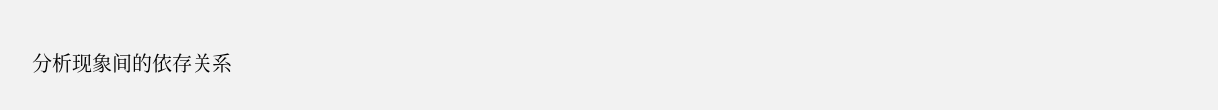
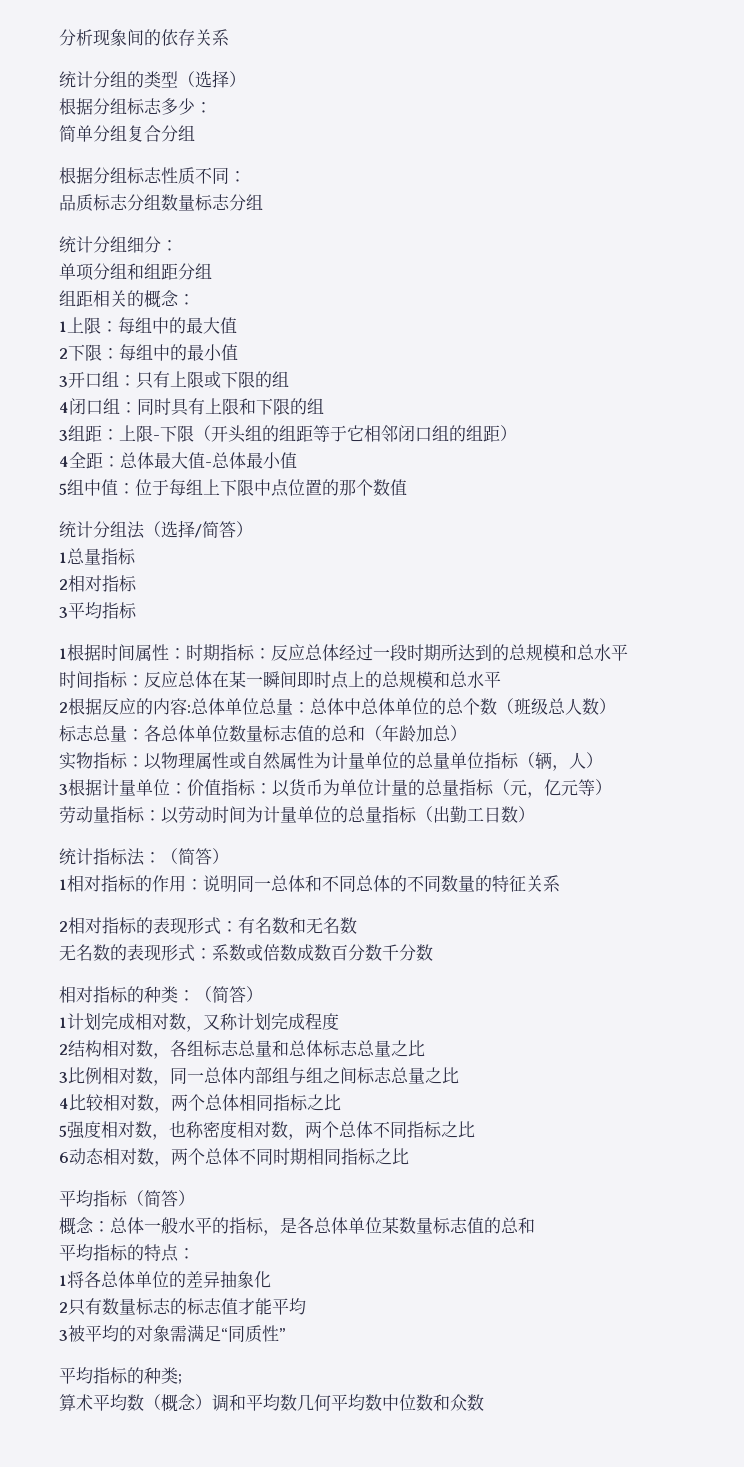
(232, 63) none -> [59,70,246,88] [59,98,212,115] [59,125,195,142] [59,167,246,185] [59,194,263,212] [59,236,178,253] [59,263,212,281] [59,290,195,308] [59,317,237,334] [59,344,238,361] [59,371,289,389] [59,398,324,416] [59,425,517,443] [59,452,297,469] [59,479,407,497] [59,520,253,539] [59,548,136,565] [59,575,137,592] [59,602,137,619] [59,644,628,661] [59,671,501,689] [59,698,616,715] [59,724,467,743] [59,752,603,771] [59,779,612,798] [59,806,535,824] [59,848,229,866] [59,875,560,893] [59,917,357,935] [59,944,433,962] [59,986,263,1003] [59,1013,339,1032] [59,1040,425,1059] [59,1067,459,1086] [59,1094,341,1113] [59,1121,475,1140] [59,1148,409,1167] [59,1190,195,1207] [59,1217,535,1236] [59,1244,195,1262] [59,1271,271,1288] [59,1298,306,1316] [59,1325,286,1343] [59,1367,182,1384] [59,1394,484,1412] // 统计分组的类型（选择） // 根据分组标志多少： // 简单分组复合分组 // 根据分组标志性质不同： // 品质标志分组数量标志分组 // 统计分组细分： // 单项分组和组距分组 // 组距相关的概念： // 1上限：每组中的最大值 // 2下限：每组中的最小值 // 3开口组：只有上限或下限的组 // 4闭口组：同时具有上限和下限的组 // 3组距：上限-下限（开头组的组距等于它相邻闭口组的组距） // 4全距：总体最大值-总体最小值 // 5组中值：位于每组上下限中点位置的那个数值 // 统计分组法（选择/简答） // 1总量指标 // 2相对指标 // 3平均指标 // 1根据时间属性：时期指标：反应总体经过一段时期所达到的总规模和总水平 // 时间指标：反应总体在某一瞬间即时点上的总规模和总水平 // 2根据反应的内容:总体单位总量：总体中总体单位的总个数（班级总人数） // 标志总量：各总体单位数量标志值的总和（年龄加总） // 实物指标：以物理属性或自然属性为计量单位的总量单位指标（辆，人） // 3根据计量单位：价值指标：以货币为单位计量的总量指标（元，亿元等） // 劳动量指标：以劳动时间为计量单位的总量指标（出勤工日数） // 统计指标法：（简答） // 1相对指标的作用：说明同一总体和不同总体的不同数量的特征关系 // 2相对指标的表现形式：有名数和无名数 // 无名数的表现形式：系数或倍数成数百分数千分数 // 相对指标的种类：（简答） // 1计划完成相对数，又称计划完成程度 // 2结构相对数，各组标志总量和总体标志总量之比 // 3比例相对数，同一总体内部组与组之间标志总量之比 // 4比较相对数，两个总体相同指标之比 // 5强度相对数，也称密度相对数，两个总体不同指标之比 // 6动态相对数，两个总体不同时期相同指标之比 // 平均指标（简答） // 概念：总体一般水平的指标，是各总体单位某数量标志值的总和 // 平均指标的特点： // 1将各总体单位的差异抽象化 // 2只有数量标志的标志值才能平均 // 3被平均的对象需满足“同质性” // 平均指标的种类; // 算术平均数（概念）调和平均数几何平均数中位数和众数

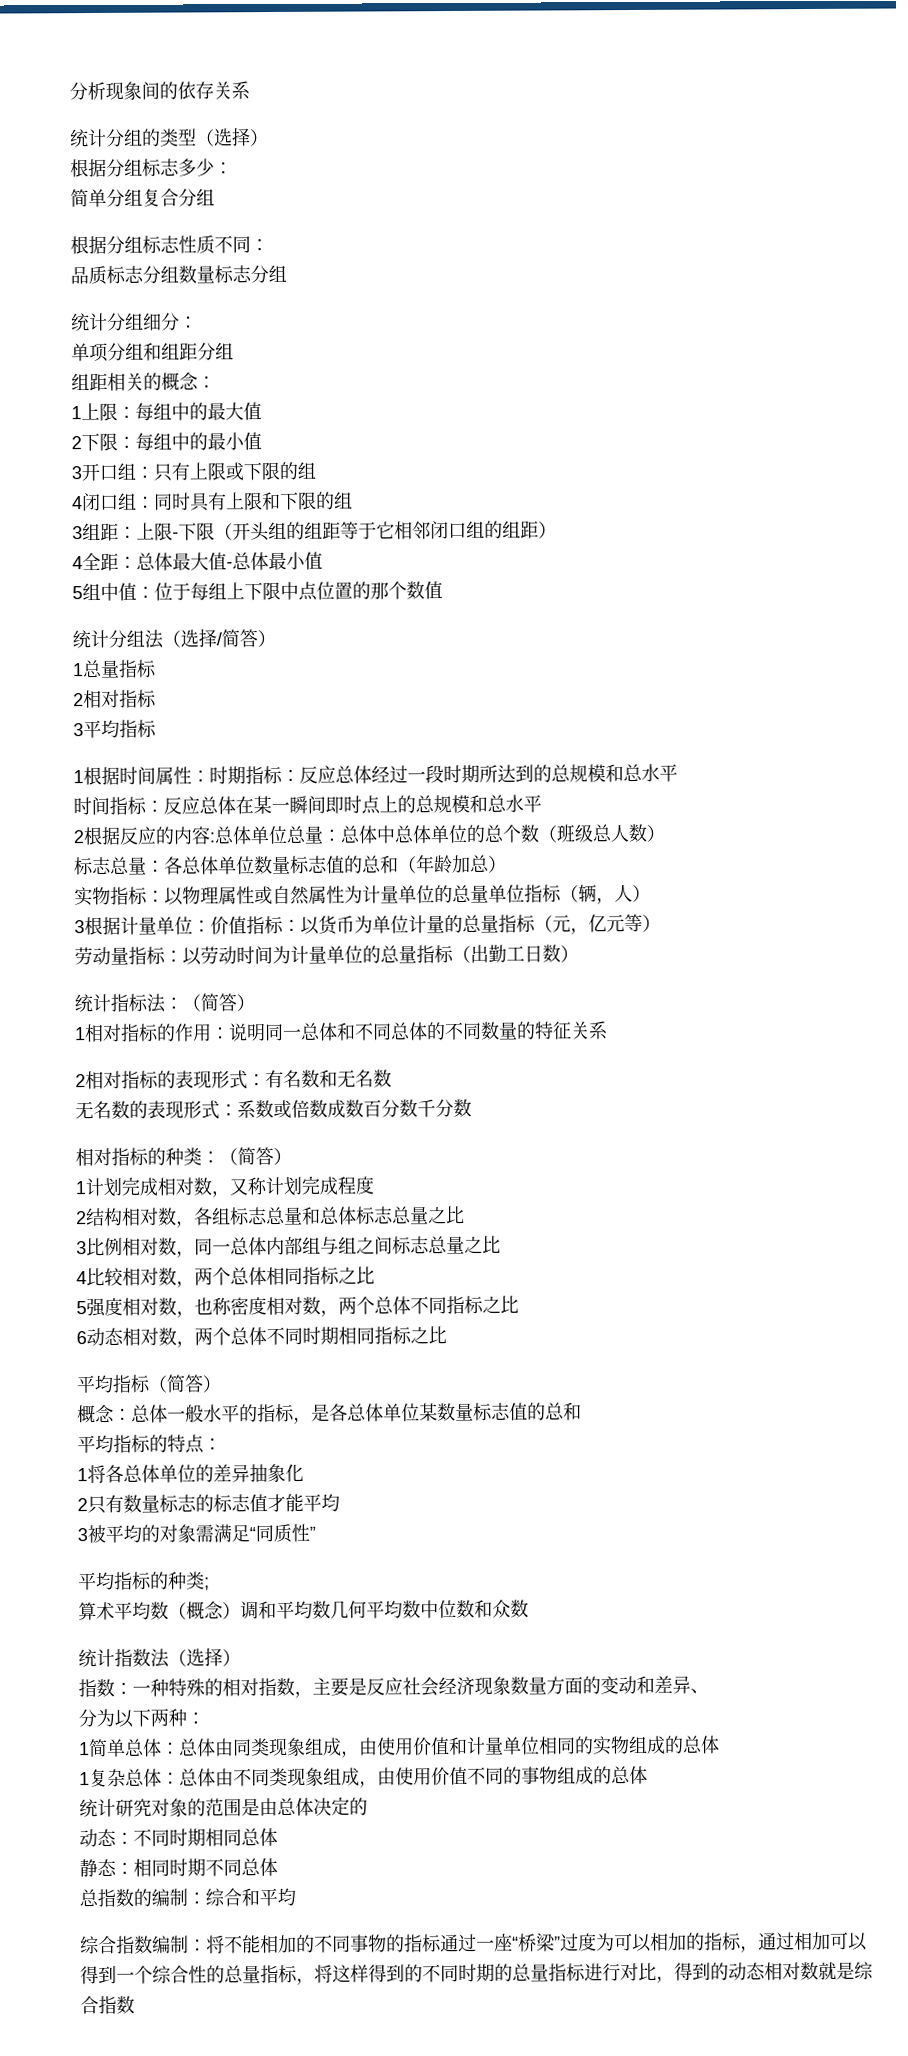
(484, 1402) none -> [78,1647,241,1668] [78,1675,709,1698] [78,1708,205,1728] [78,1735,720,1758] [79,1765,648,1788] [79,1796,368,1818] [79,1827,278,1848] [79,1857,278,1878] [79,1887,296,1908] [80,1931,868,1955] [80,1961,874,1985] [80,1995,135,2015] // 统计指数法（选择） // 指数：一种特殊的相对指数，主要是反应社会经济现象数量方面的变动和差异、 // 分为以下两种： // 1简单总体：总体由同类现象组成，由使用价值和计量单位相同的实物组成的总体 // 1复杂总体：总体由不同类现象组成，由使用价值不同的事物组成的总体 // 统计研究对象的范围是由总体决定的 // 动态：不同时期相同总体 // 静态：相同时期不同总体 // 总指数的编制：综合和平均 // 综合指数编制：将不能相加的不同事物的指标通过一座“桥梁”过度为可以相加的指标，通过相加可以得到一个综合性的总量指标，将这样得到的不同时期的总量指标进行对比，得到的动态相对数就是综合指数

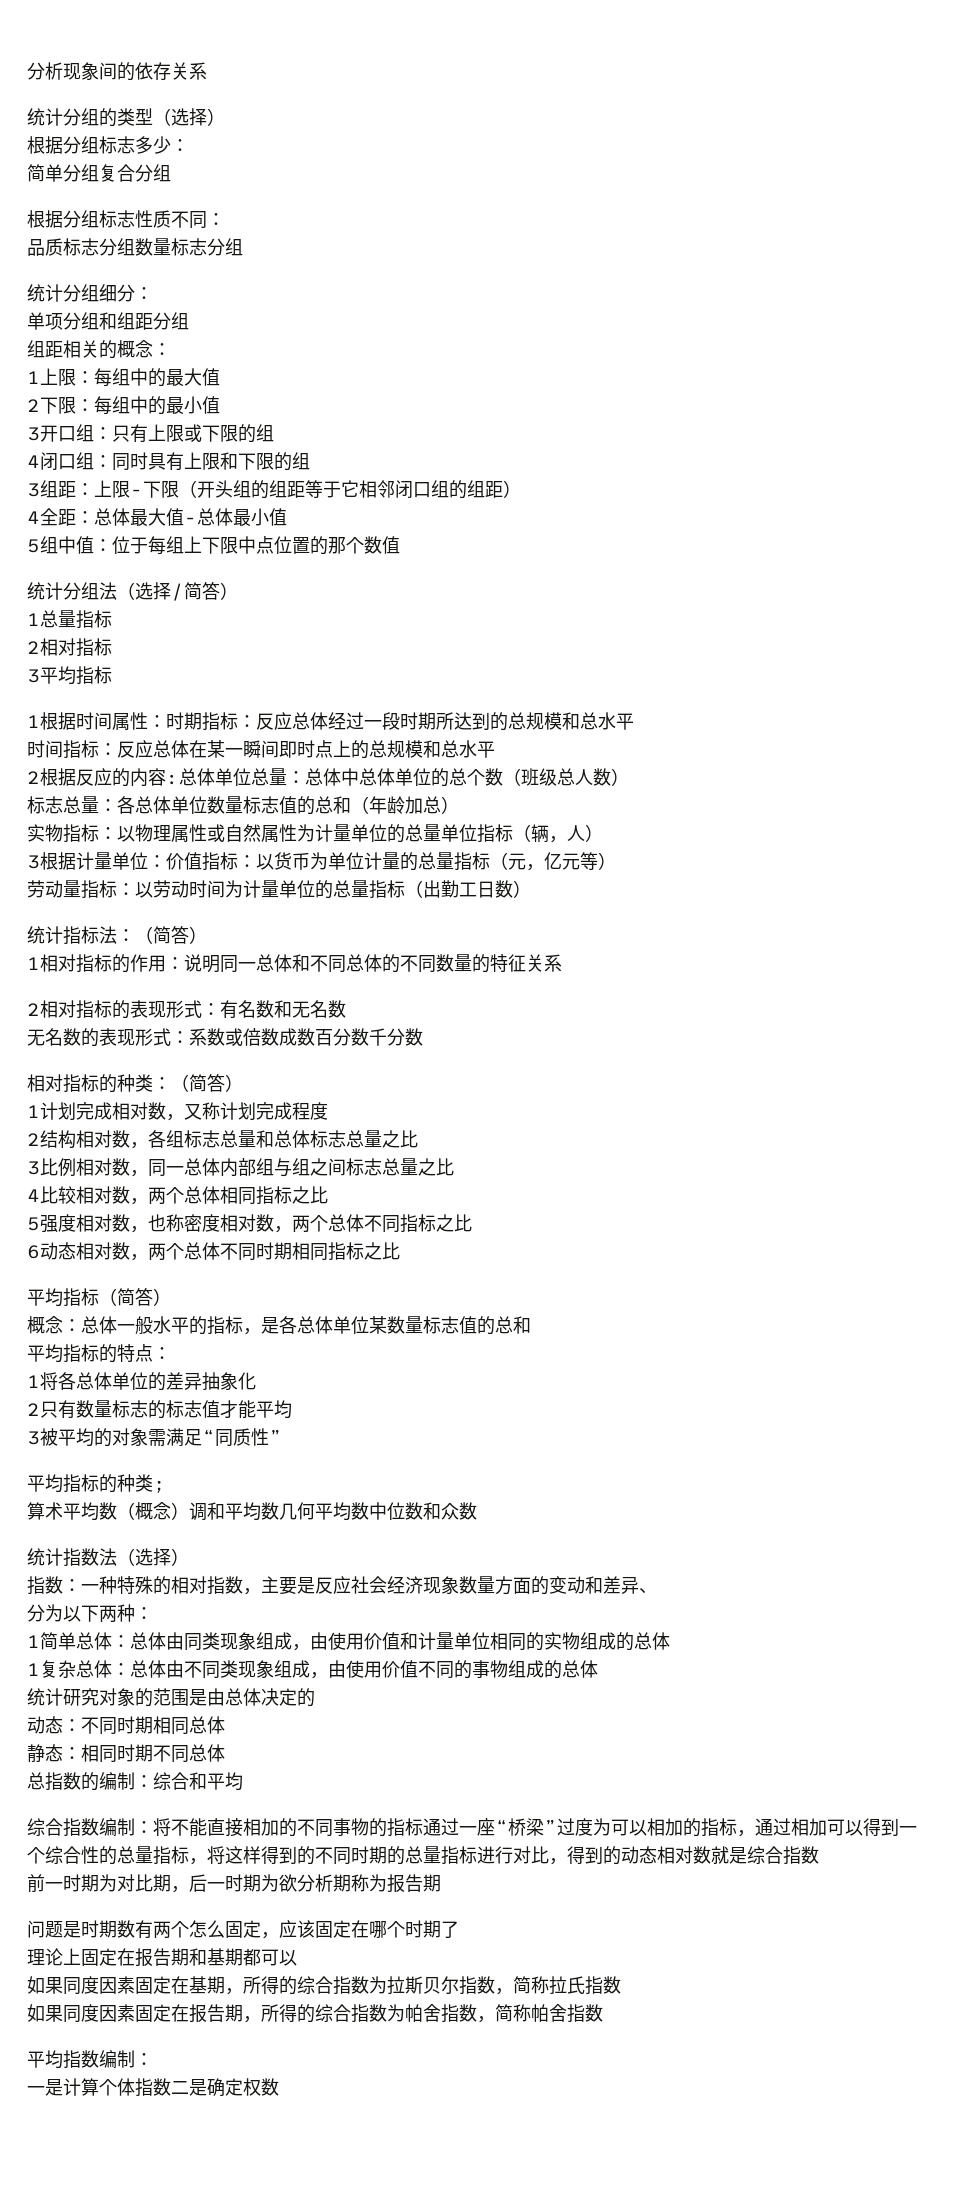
(261, 1944) none -> [207,1818,243,1837] 直接
(135, 2004) none -> [27,1874,441,1893] [27,1920,459,1939] [27,1948,297,1967] [27,1976,621,1995] [27,2004,603,2023] [27,2050,153,2069] [27,2078,279,2097] // 前一时期为对比期，后一时期为欲分析期称为报告期 // 问题是时期数有两个怎么固定，应该固定在哪个时期了 // 理论上固定在报告期和基期都可以 // 如果同度因素固定在基期，所得的综合指数为拉斯贝尔指数，简称拉氏指数 // 如果同度因素固定在报告期，所得的综合指数为帕舍指数，简称帕舍指数 // 平均指数编制： // 一是计算个体指数二是确定权数

